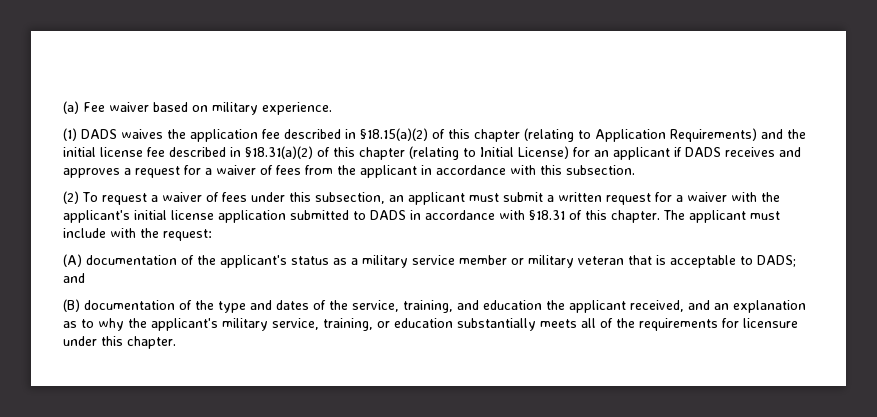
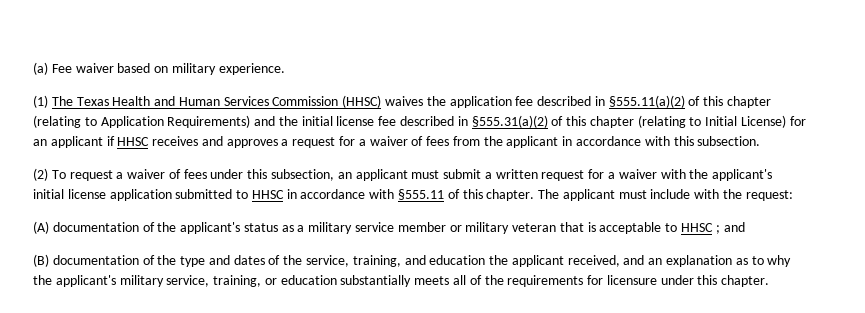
[81,129,117,139] DADS -> [51,95,382,108] The Texas Health and Human Services Commission (HHSC)
[360,128,428,141] §18.15(a)(2) -> [608,95,685,108] §555.11(a)(2)
[245,146,313,159] §18.31(a)(2) -> [471,115,548,128] §555.31(a)(2)
[685,147,721,157] DADS -> [117,137,150,146] HHSC
[370,210,565,221] DADS in accordance with §18.31 -> [251,189,445,200] HHSC in accordance with §555.11
[757,255,796,267] DADS; -> [681,223,720,234] HHSC ;

